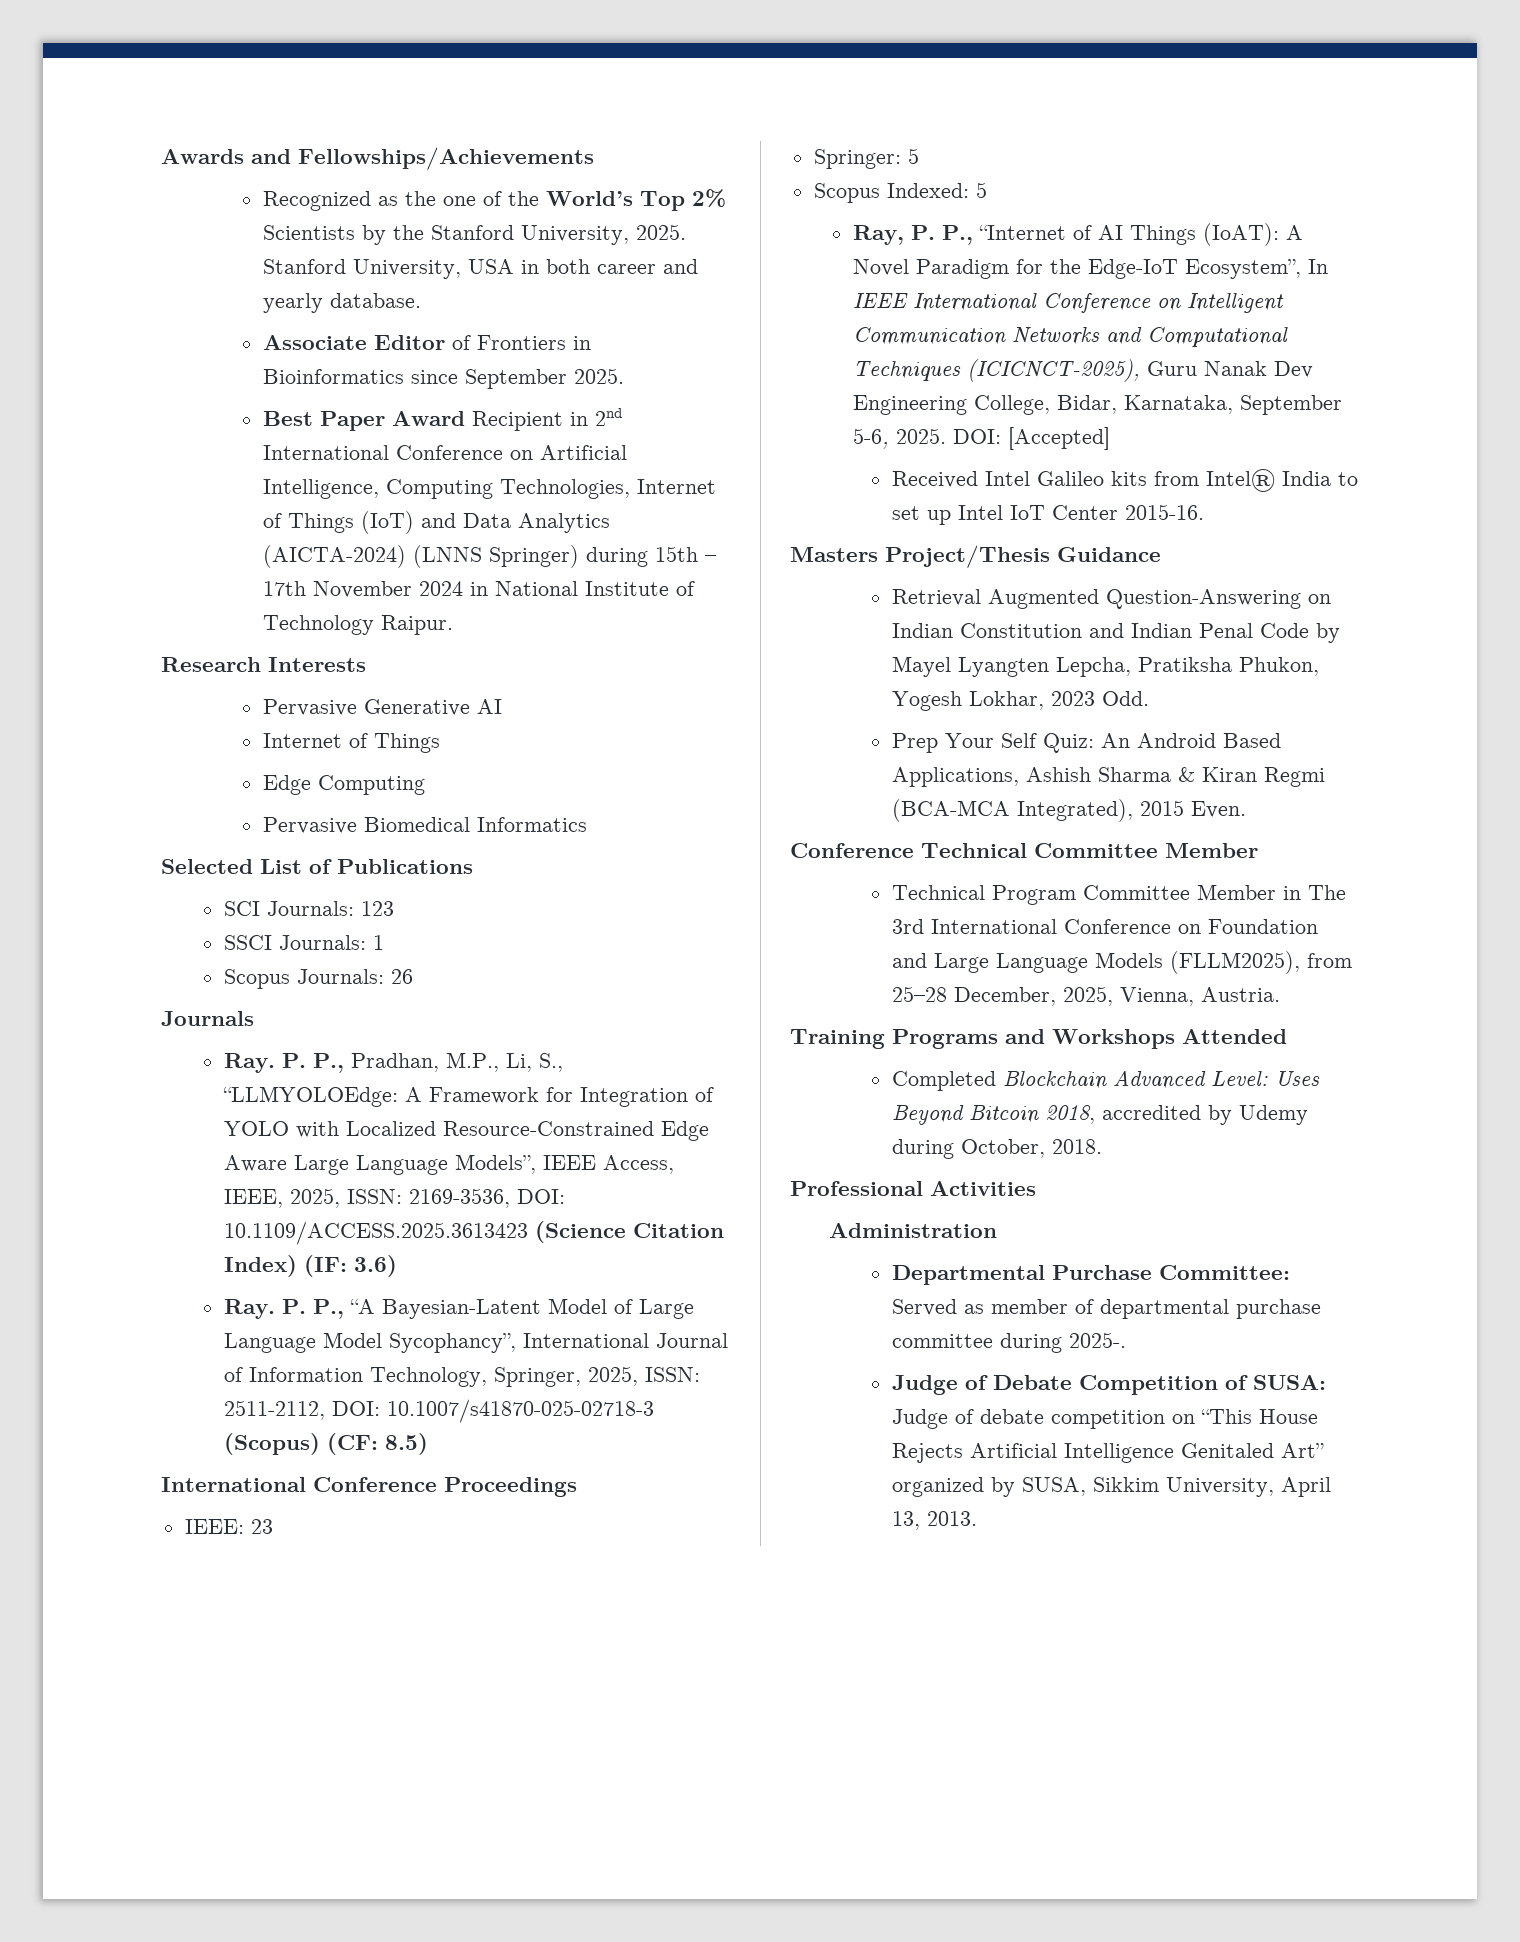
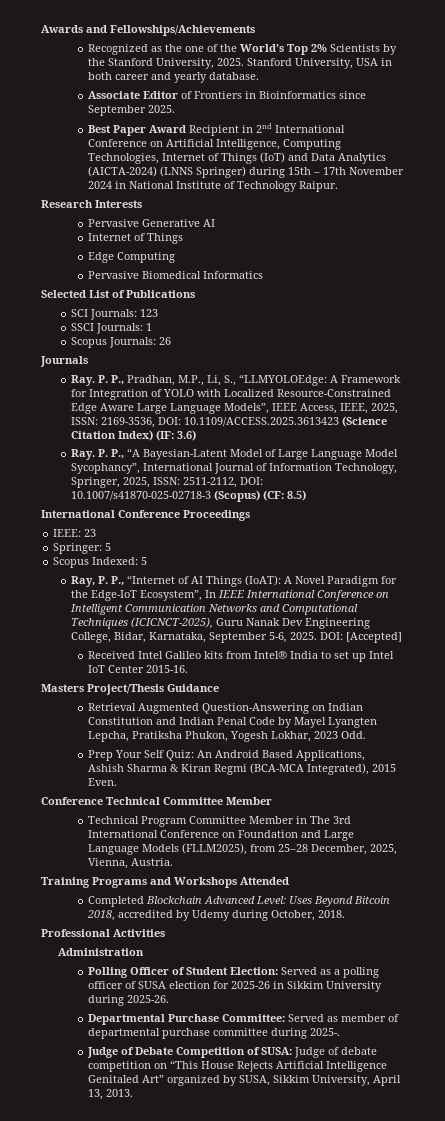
(998, 1230) none -> [88,967,380,978] [88,981,383,992] [88,995,170,1006] // Polling Officer of Student Election: Served as a polling officer of SUSA election for 2025-26 in Sikkim University during 2025-26.

